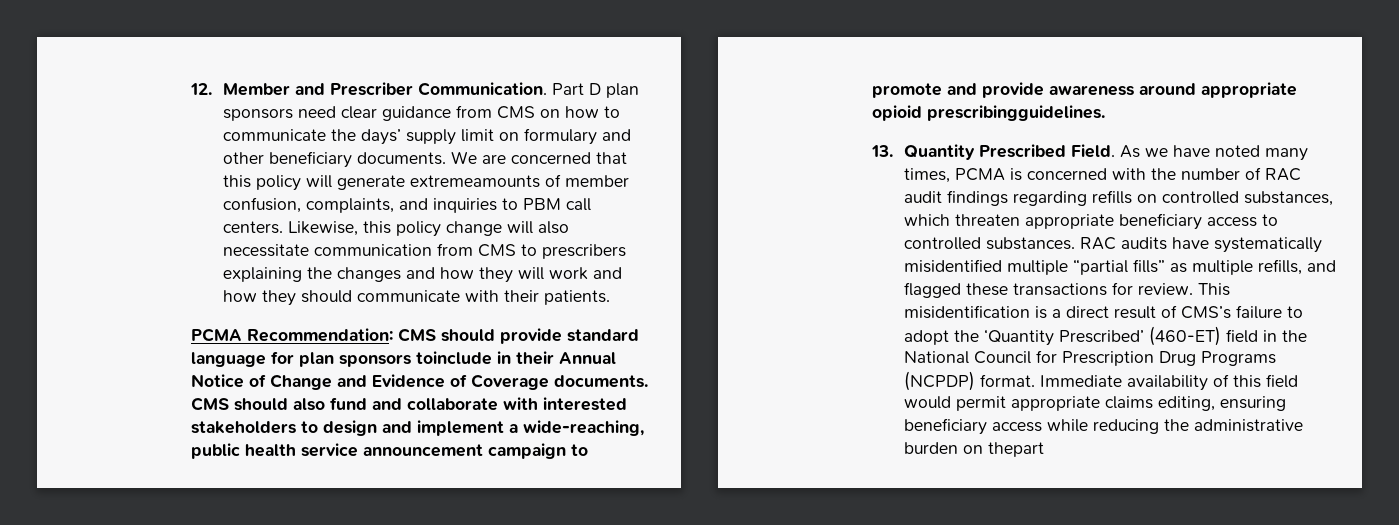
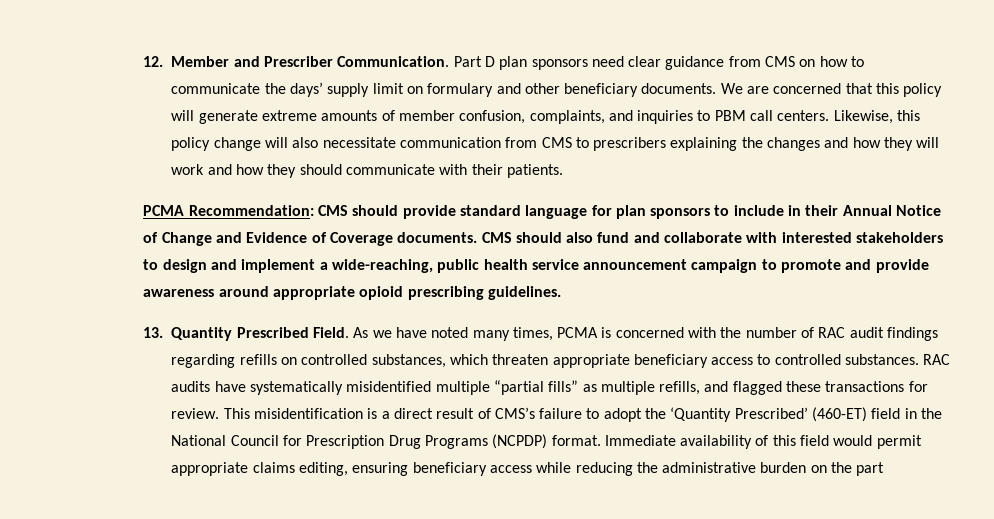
[409,175,540,188] extremeamounts -> [261,110,378,121] extreme amounts
[415,351,492,365] toinclude -> [714,205,784,216] to include
[926,105,1105,121] prescribingguidelines. -> [407,286,561,300] prescribing guidelines.
[987,442,1044,457] thepart -> [831,462,885,476] the part

